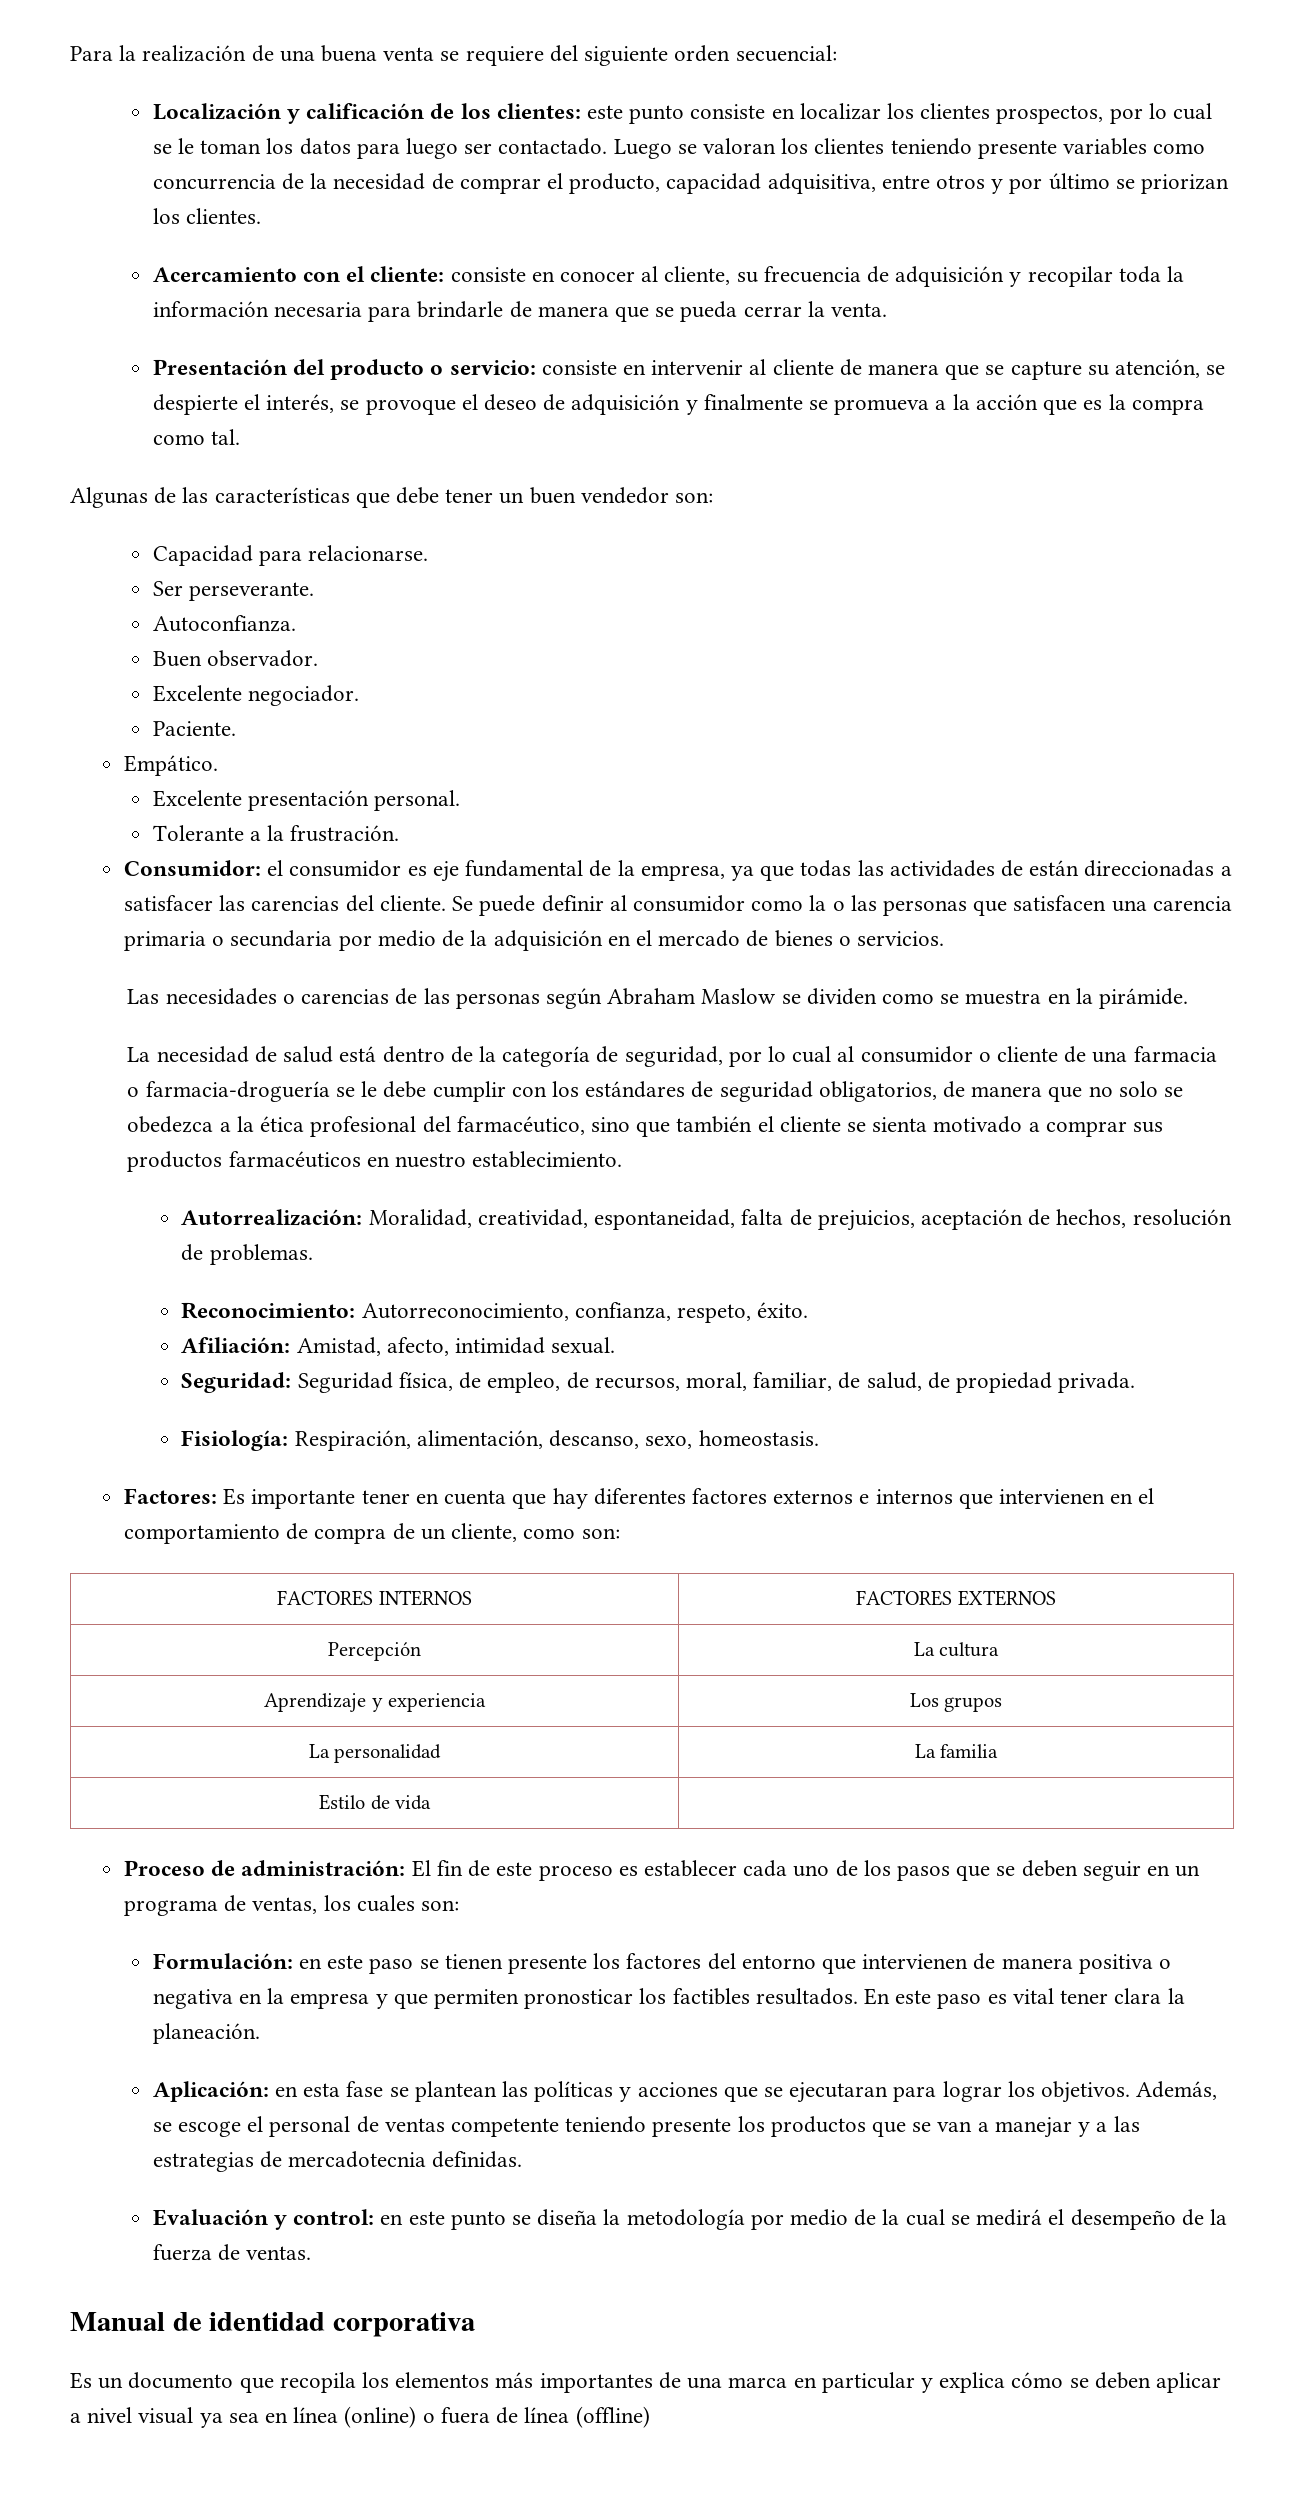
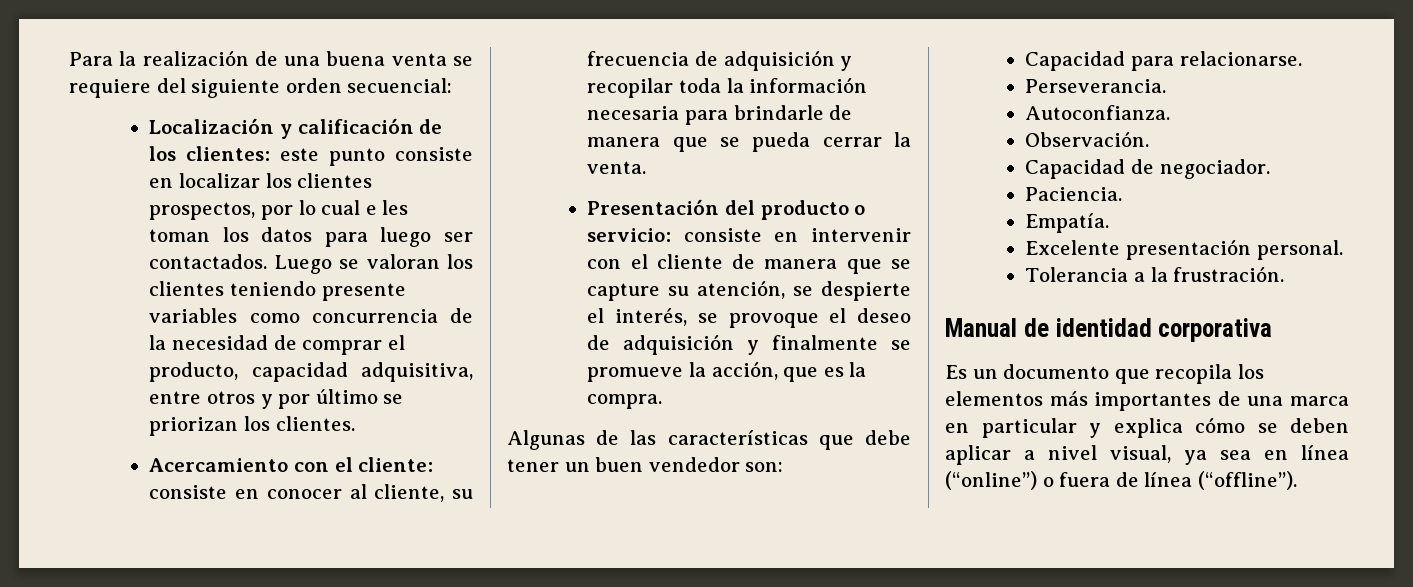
[152,138,194,154] se le -> [365,200,409,215] e les
[498,138,608,155] contactado. -> [149,254,268,269] contactados.
[749,359,767,375] al -> [587,254,648,269] con el
[834,394,1204,415] [152,429,240,445] promueva a la acción que es la compra como tal. -> [587,361,867,382] [587,394,663,409] promueve la acción, que es la compra.
[152,581,314,601] Ser perseverante. -> [1025,79,1167,93] Perseverancia.
[152,650,318,667] [152,685,242,702] Buen observador. // Excelente -> [1025,131,1150,147] [1025,159,1154,179] Observación. // Capacidad de
[152,721,236,736] [124,755,219,776] Paciente. // Empático. -> [1025,187,1123,201] [1025,213,1110,233] Paciencia. // Empatía.
[152,825,244,841] Tolerante -> [1025,267,1129,282] Tolerancia
[124,860,1232,882] [124,895,1232,916] [124,930,944,951] [127,988,1189,1009] [127,1046,1217,1067] [127,1081,1184,1102] [127,1116,1164,1137] [127,1151,623,1172] [181,1209,1232,1231] [181,1244,313,1265] [181,1302,809,1323] [181,1337,616,1356] [181,1372,1136,1393] [181,1430,819,1451] [124,1488,1155,1509] [124,1523,620,1544] [277,1590,472,1606] [856,1590,1056,1606] [328,1642,421,1661] [913,1642,1000,1657] [263,1693,487,1712] [909,1693,1003,1712] [308,1744,442,1763] [914,1744,999,1758] [318,1794,432,1810] [124,1860,1201,1881] [124,1895,460,1916] [152,1953,1172,1974] [152,1988,1185,2009] [152,2023,260,2044] [152,2081,1218,2103] [152,2116,1140,2138] [152,2151,523,2172] [152,2209,1227,2230] [152,2244,312,2261] // Consumidor: el consumidor es eje fundamental de la empresa, ya que todas las actividades de están direccionadas a satisfacer las carencias del cliente. Se puede definir al consumidor como la o las personas que satisfacen una carencia primaria o secundaria por medio de la adquisición en el mercado de bienes o servicios. // Las necesidades o carencias de las personas según Abraham Maslow se dividen como se muestra en la pirámide. // La necesidad de salud está dentro de la categoría de seguridad, por lo cual al consumidor o cliente de una farmacia o farmacia-droguería se le debe cumplir con los estándares de seguridad obligatorios, de manera que no solo se obedezca a la ética profesional del farmacéutico, sino que también el cliente se sienta motivado a comprar sus productos farmacéuticos en nuestro establecimiento. // Autorrealización: Moralidad, creatividad, espontaneidad, falta de prejuicios, aceptación de hechos, resolución de problemas. // Reconocimiento: Autorreconocimiento, confianza, respeto, éxito. // Afiliación: Amistad, afecto, intimidad sexual. // Seguridad: Seguridad física, de empleo, de recursos, moral, familiar, de salud, de propiedad privada. // Fisiología: Respiración, alimentación, descanso, sexo, homeostasis. // Factores: Es importante tener en cuenta que hay diferentes factores externos e internos que intervienen en el comportamiento de compra de un cliente, como son: // FACTORES INTERNOS | FACTORES EXTERNOS // Percepción | La cultura // Aprendizaje y experiencia | Los grupos // La personalidad | La familia // Estilo de vida | // Proceso de administración: El fin de este proceso es establecer cada uno de los pasos que se deben seguir en un programa de ventas, los cuales son: // Formulación: en este paso se tienen presente los factores del entorno que intervienen de manera positiva o negativa en la empresa y que permiten pronosticar los factibles resultados. En este paso es vital tener clara la planeación. // Aplicación: en esta fase se plantean las políticas y acciones que se ejecutaran para lograr los objetivos. Además, se escoge el personal de ventas competente teniendo presente los productos que se van a manejar y a las estrategias de mercadotecnia definidas. // Evaluación y control: en este punto se diseña la metodología por medio de la cual se medirá el desempeño de la fuerza de ventas. -> (1285, 274) none
[138,2407,194,2424] visual -> [1110,445,1171,463] visual,
[344,2406,417,2428] (online) -> [945,471,1037,490] (“online”)
[575,2406,650,2428] (offline) -> [1197,471,1297,490] (“offline”).

